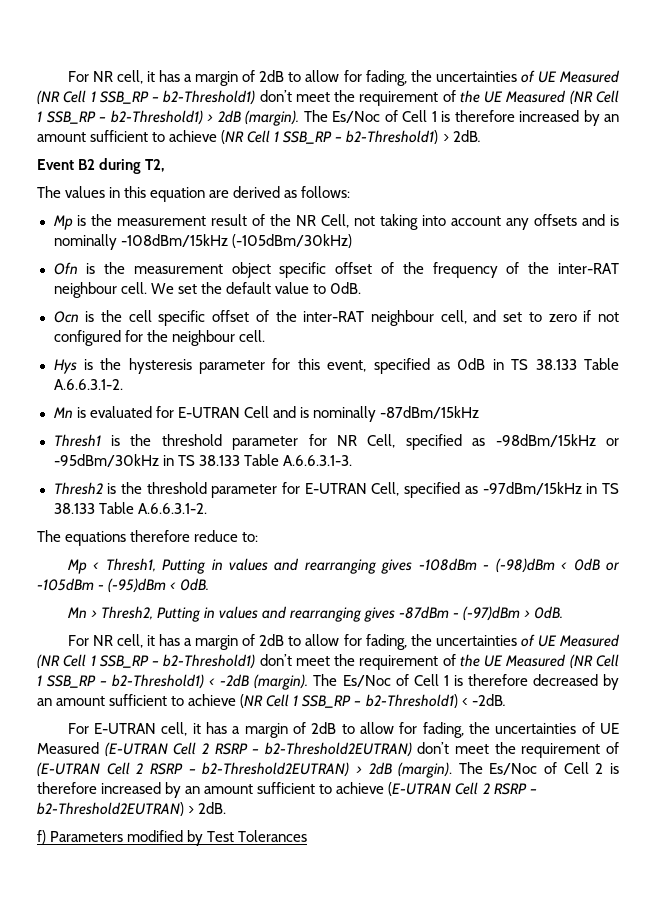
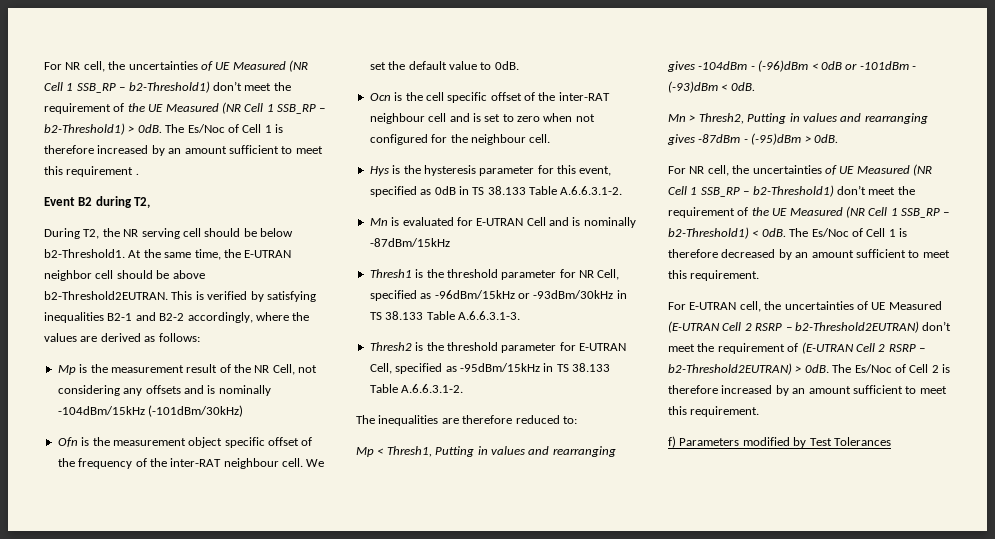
[67,70,407,86] For NR cell, it has a margin of 2dB to allow for fading, -> [44,61,105,72] For NR cell,
[217,110,299,126] 2dB (margin). -> [137,124,162,133] 0dB.
[169,130,481,144] [37,158,165,174] [37,186,206,202] achieve (NR Cell 1 SSB_RP – b2-Threshold1) > 2dB. // Event B2 during T2, // The values in this equation -> [295,146,323,154] [44,166,139,177] [44,196,151,208] [44,228,293,239] [44,249,292,260] [44,270,205,281] [44,291,316,302] [44,312,310,323] [44,333,77,342] meet this requirement . // Event B2 during T2, // During T2, the NR serving cell should be below b2-Threshold1. At the same time, the E-UTRAN neighbor cell should be above b2-Threshold2EUTRAN. This is verified by satisfying inequalities B2-1 and B2-2 accordingly, where the values
[380,214,502,230] taking into account -> [57,385,120,396] considering
[120,234,352,248] -108dBm/15kHz (-105dBm/30kHz) -> [57,405,244,417] -104dBm/15kHz (-101dBm/30kHz)
[440,310,497,324] cell, and -> [428,113,481,122] cell and is
[583,310,592,322] if -> [543,113,573,122] when
[495,434,620,447] [53,454,159,467] -98dBm/15kHz or -95dBm/30kHz -> [434,290,614,299] -96dBm/15kHz or -93dBm/30kHz
[482,482,582,495] -97dBm/15kHz -> [459,363,540,372] -95dBm/15kHz
[65,530,239,546] equations therefore reduce -> [378,415,560,426] inequalities are therefore reduced
[418,558,621,573] [37,578,167,593] -108dBm - (-98)dBm < 0dB or -105dBm - (-95)dBm -> [698,60,916,72] [668,81,718,93] -104dBm - (-96)dBm < 0dB or -101dBm - (-93)dBm
[463,606,521,621] (-97)dBm -> [751,133,802,145] (-95)dBm
[146,634,407,650] it has a margin of 2dB to allow for fading, -> (729, 170) none
[220,674,309,690] -2dB (margin). -> [761,228,786,237] 0dB.
[188,694,506,708] [67,722,464,738] achieve (NR Cell 1 SSB_RP – b2-Threshold1) < -2dB. // For E-UTRAN cell, it has a margin of 2dB to allow for fading, -> [922,250,950,258] [668,270,760,281] [668,301,761,312] meet this requirement. // For E-UTRAN cell,
[368,762,453,778] 2dB (margin). -> [804,364,829,373] 0dB.
[336,782,537,796] [37,802,227,816] achieve (E-UTRAN Cell 2 RSRP – b2-Threshold2EUTRAN) > 2dB. -> [919,386,947,394] [668,406,760,417] meet this requirement.

